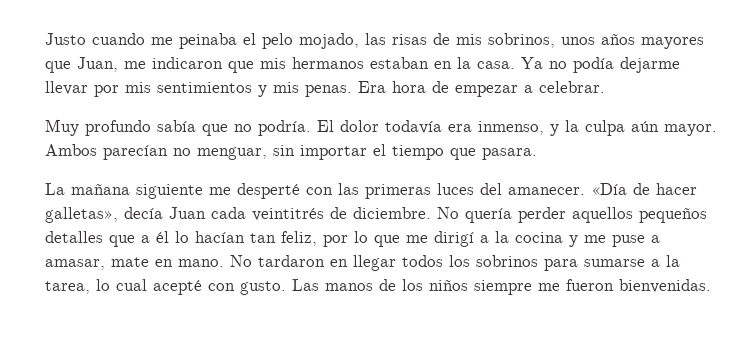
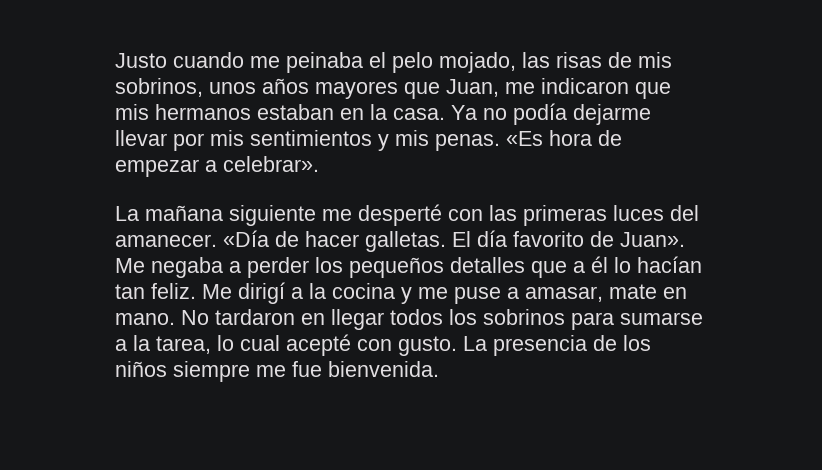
[358,81,386,93] Era -> [506,131,543,146] «Es
[539,81,605,93] [45,119,717,136] [45,144,537,160] celebrar. // Muy profundo sabía que no podría. El dolor todavía era inmenso, y la culpa aún mayor. Ambos parecían no menguar, sin importar el tiempo que pasara. -> [223,156,319,172] celebrar».
[45,207,633,223] galletas», decía Juan cada veintitrés de diciembre. No quería perder aquellos -> [365,230,685,252] [115,257,343,278] galletas. El día favorito de Juan». Me negaba a perder los
[281,231,428,247] feliz, por lo que me -> [151,283,232,299] feliz. Me
[292,279,373,291] Las manos -> [463,335,587,356] La presencia
[566,279,711,293] fueron bienvenidas. -> [292,361,439,377] fue bienvenida.

